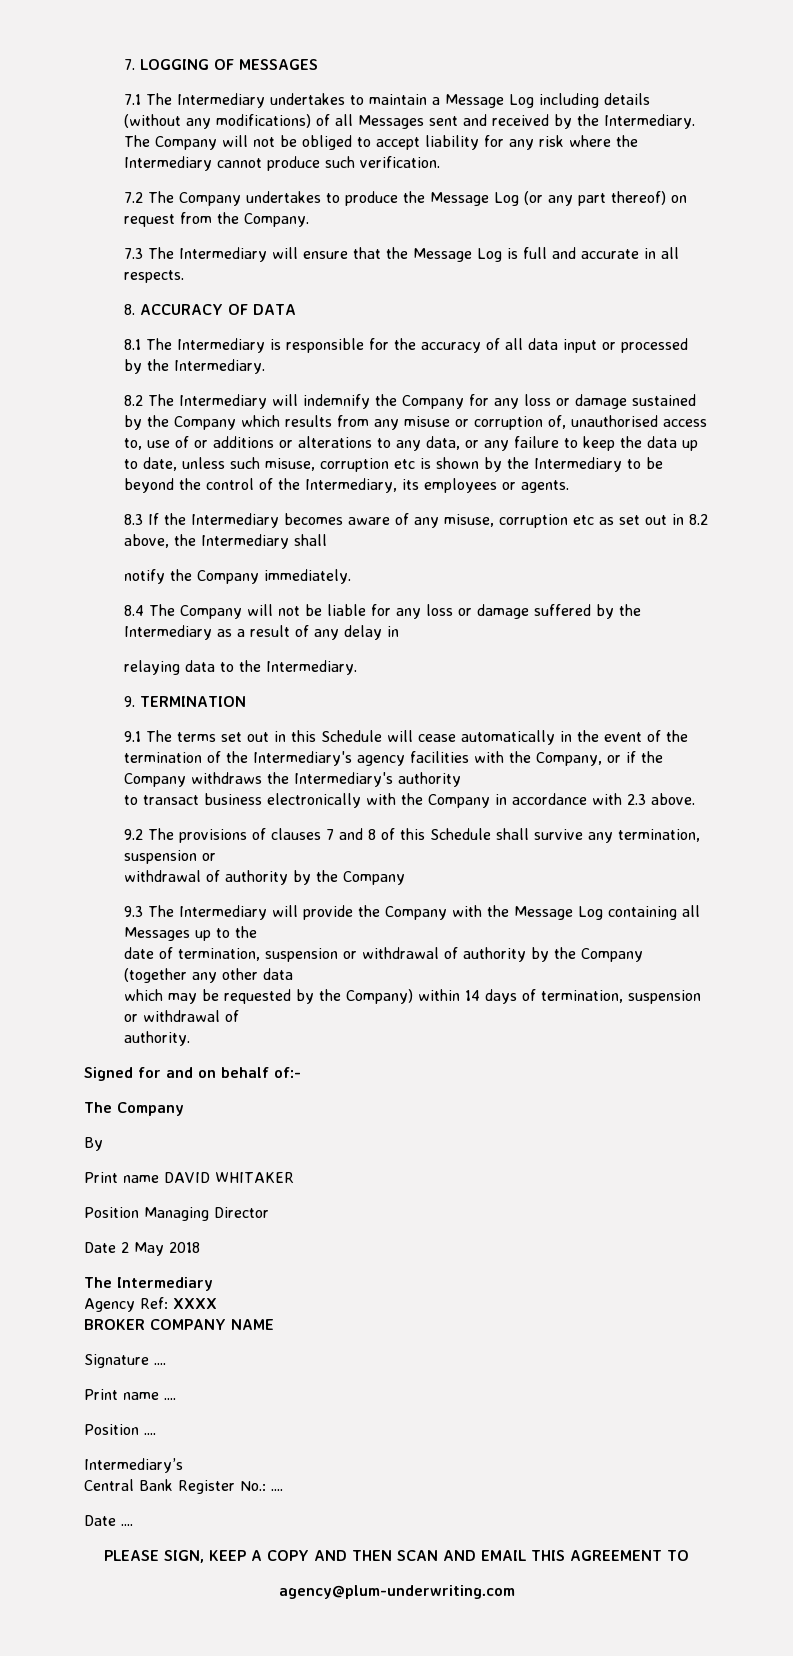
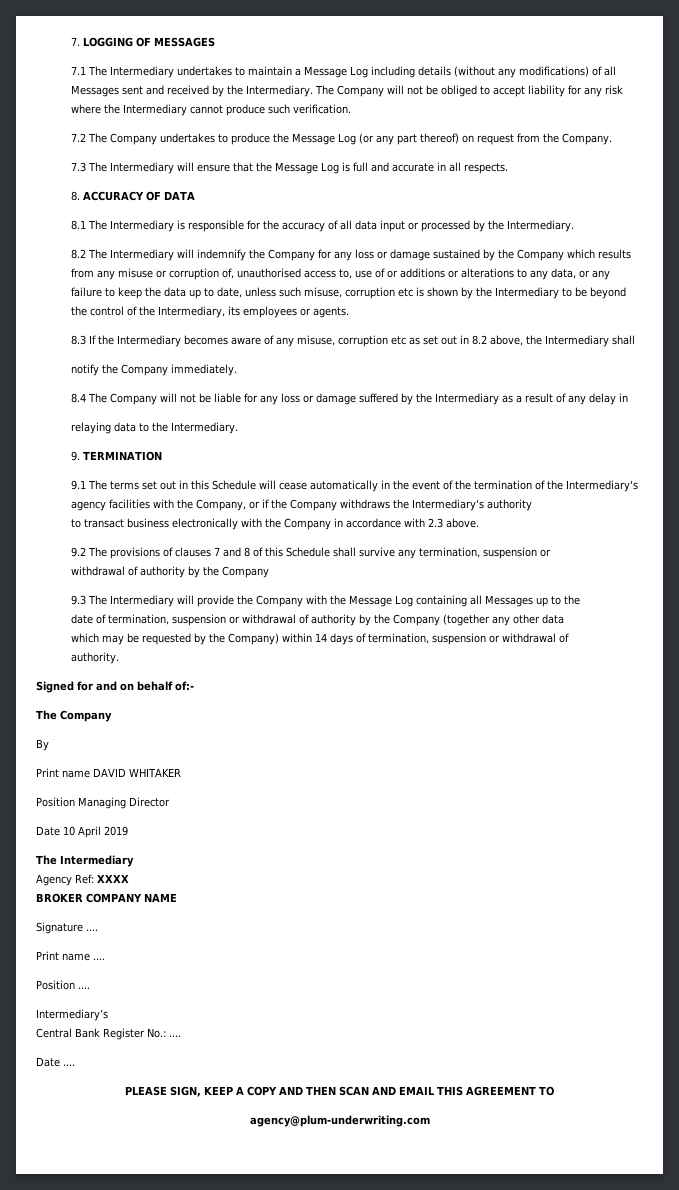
[121,1242,200,1256] 2 May 2018 -> [63,826,128,838] 10 April 2019

